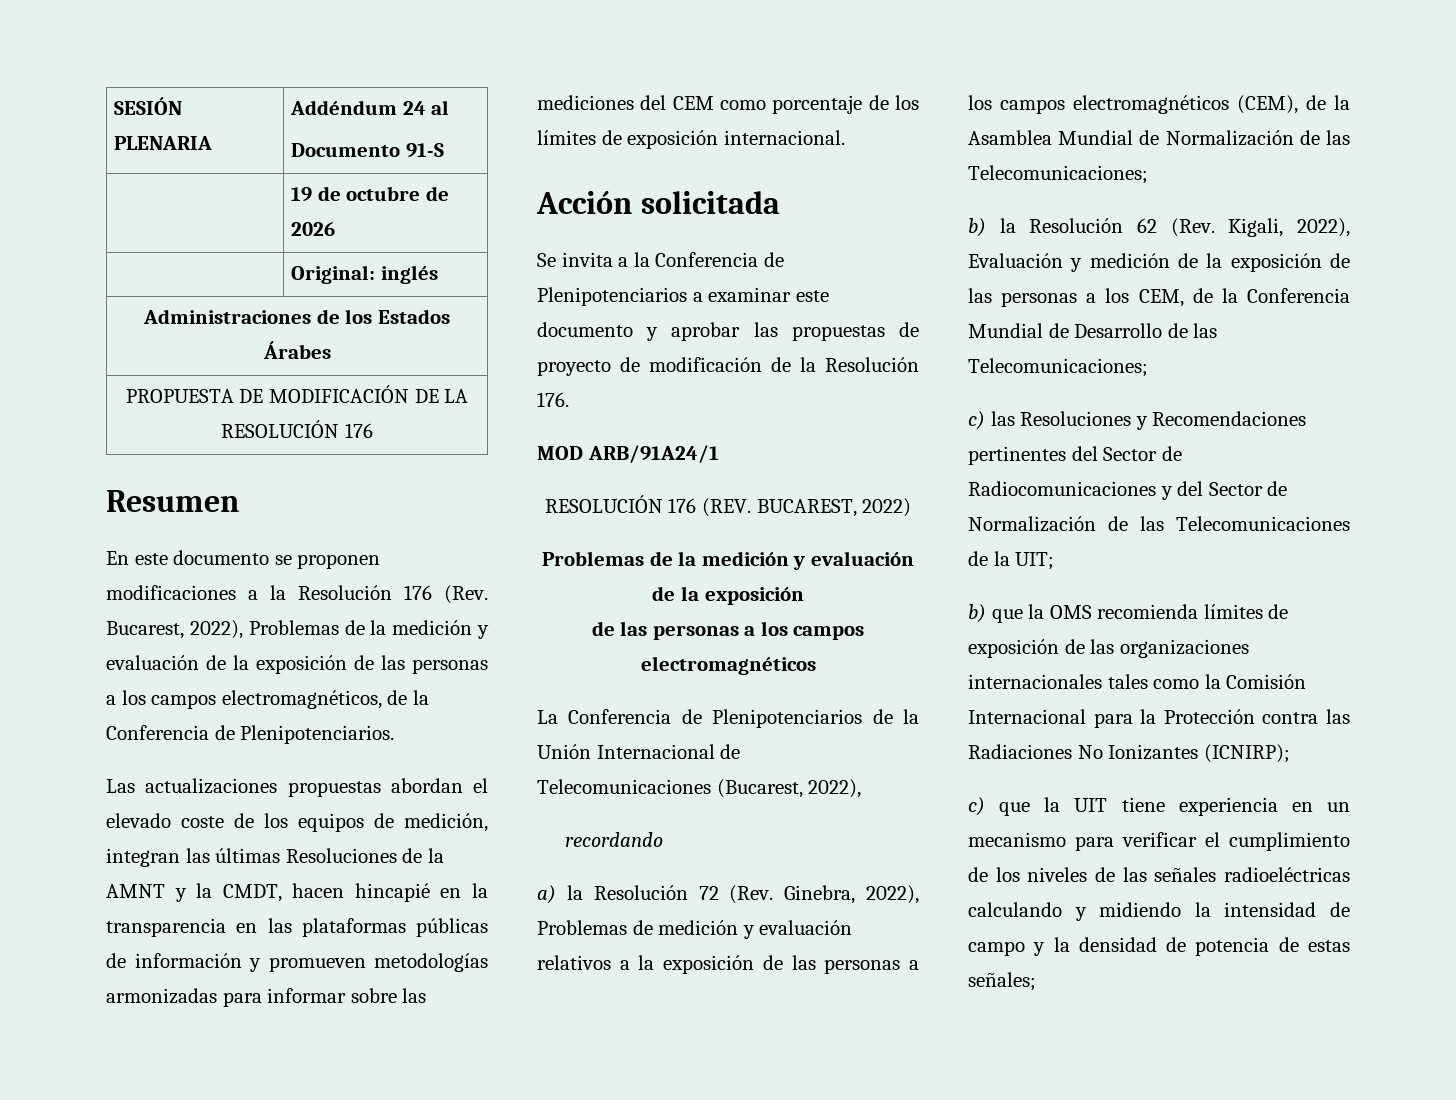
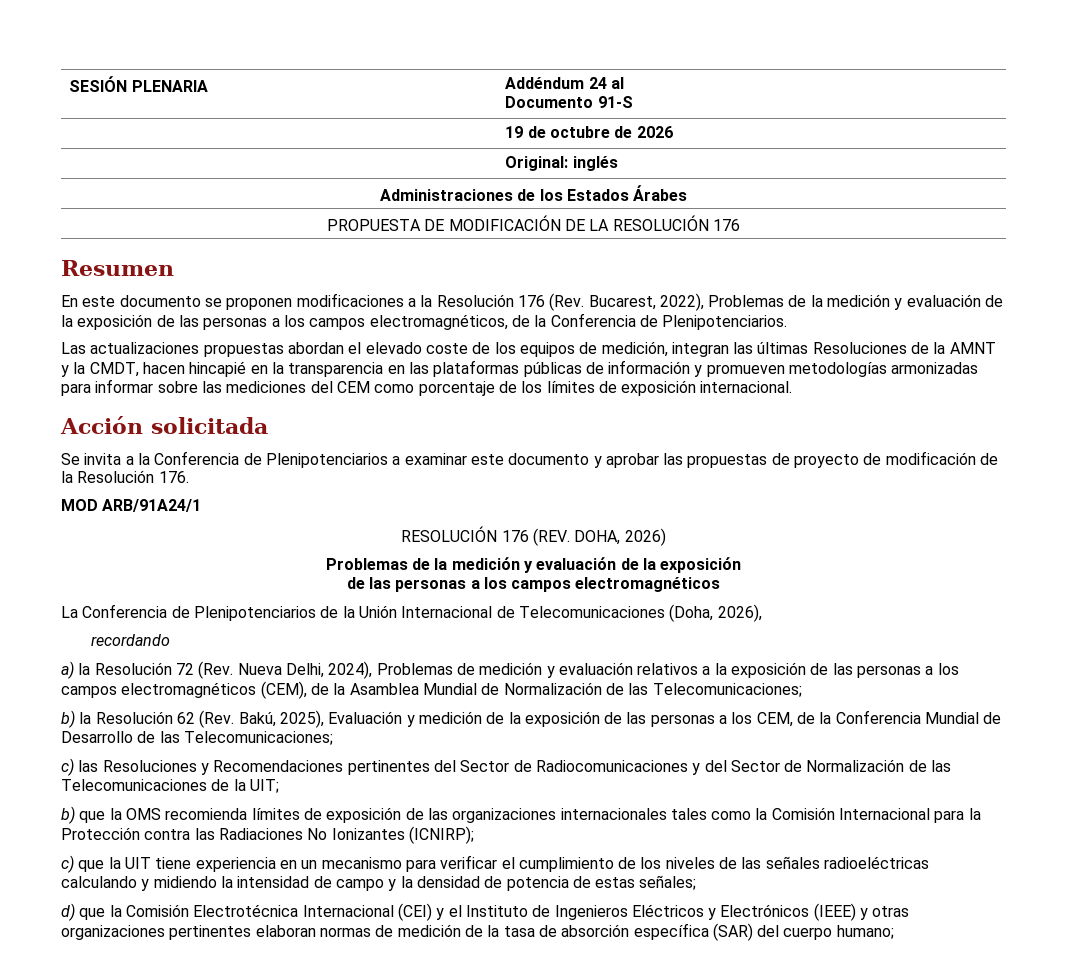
[756,498,912,517] BUCAREST, 2022) -> [574,528,666,546] DOHA, 2026)
[716,779,862,798] (Bucarest, 2022), -> [669,604,762,622] (Doha, 2026),
[784,885,919,904] Ginebra, 2022), -> [237,661,373,679] Nueva Delhi, 2024),
[1228,218,1350,237] Kigali, 2022), -> [238,710,324,728] Bakú, 2025),
(1036, 981) none -> [61,903,910,921] [61,923,894,941] // d) que la Comisión Electrotécnica Internacional (CEI) y el Instituto de Ingenieros Eléctricos y Electrónicos (IEEE) y otras organizaciones pertinentes elaboran normas de medición de la tasa de absorción específica (SAR) del cuerpo humano;

